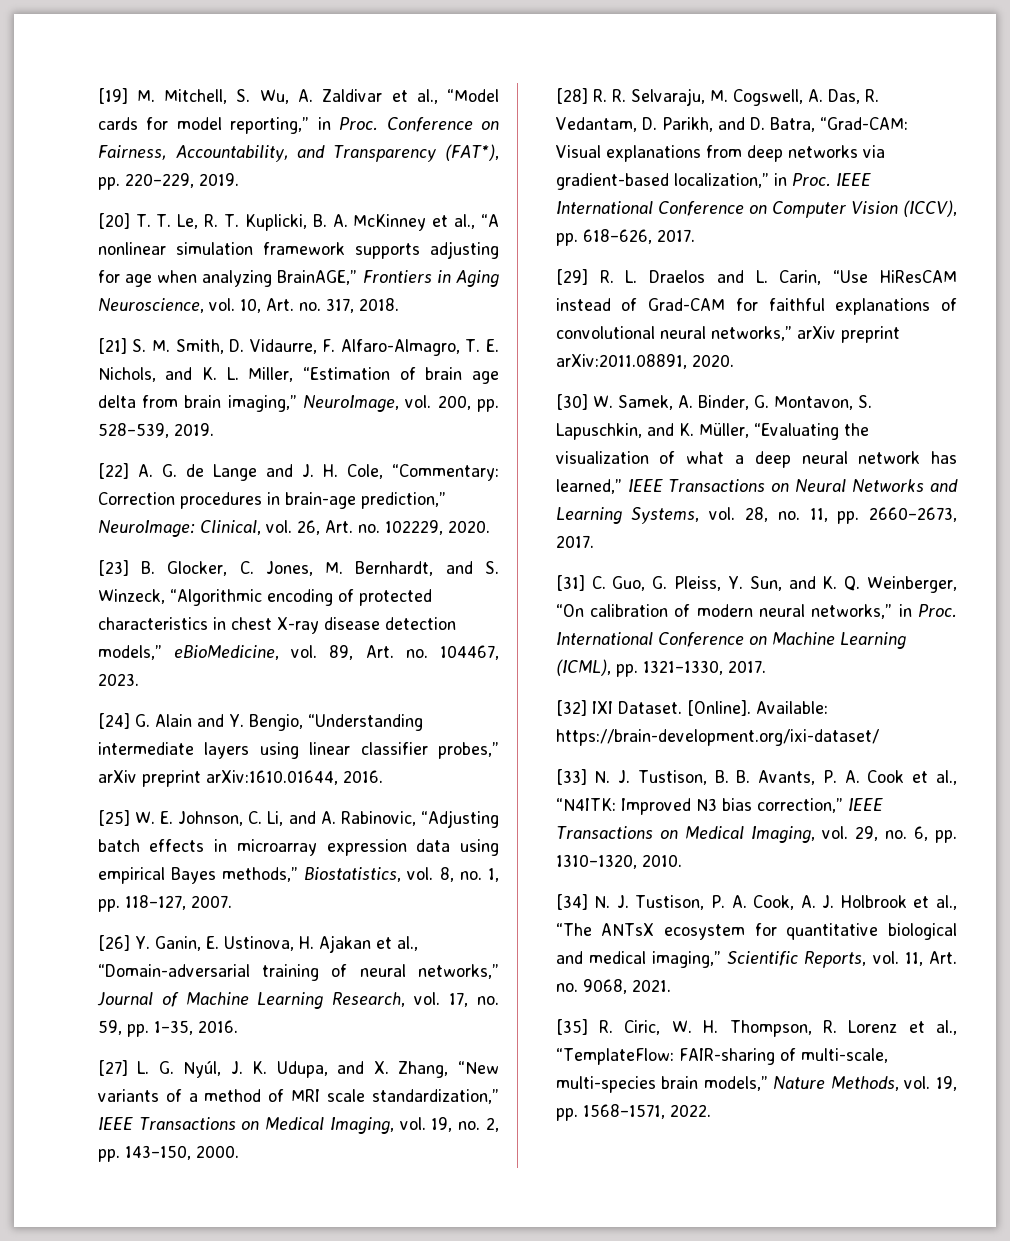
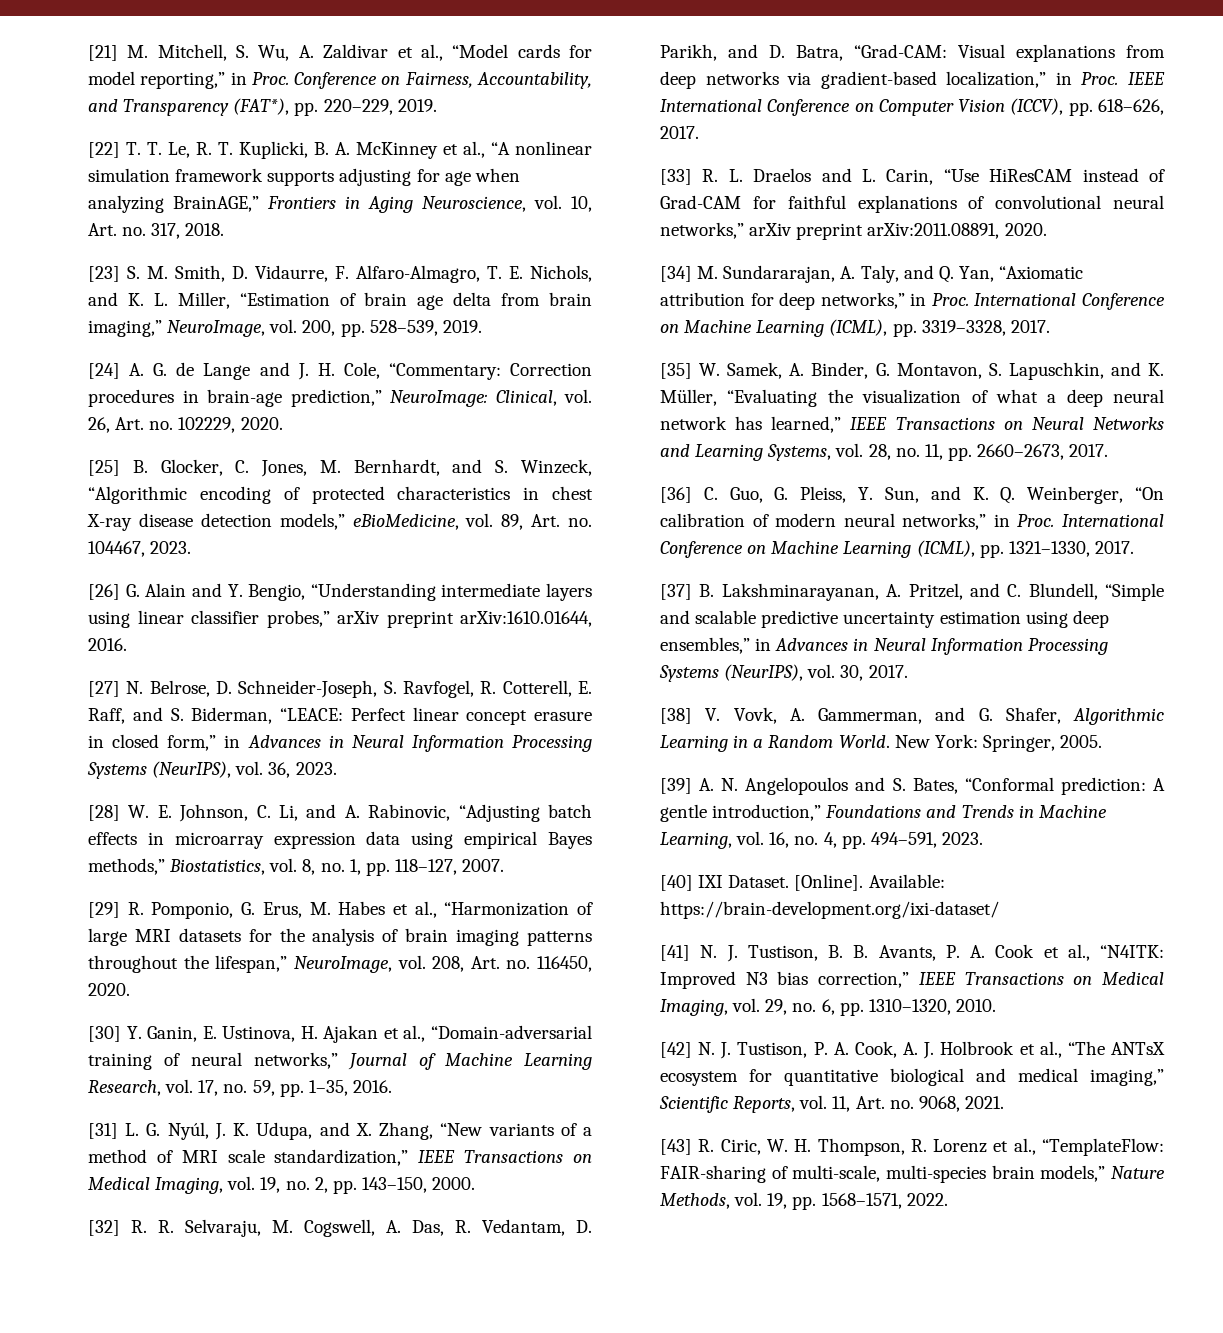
[97,88,128,104] [19] -> [87,45,118,61] [21]
[97,213,130,229] [20] -> [87,142,120,158] [22]
[97,338,127,354] [21] -> [87,266,120,282] [23]
[97,463,129,479] [22] -> [87,363,120,379] [24]
[97,560,129,576] [23] -> [87,460,120,476] [25]
[97,713,130,729] [24] -> [87,584,120,600] [26]
[97,810,130,826] [25] -> [87,680,592,698] [87,707,592,725] [87,734,592,752] [86,761,337,779] [87,805,120,821] [27] N. Belrose, D. Schneider-Joseph, S. Ravfogel, R. Cotterell, E. Raff, and S. Biderman, “LEACE: Perfect linear concept erasure in closed form,” in Advances in Neural Information Processing Systems (NeurIPS), vol. 36, 2023. // [28]
[97,935,130,951] [26] -> [87,901,593,919] [87,928,592,946] [87,955,592,973] [87,983,130,996] [87,1026,121,1042] [29] R. Pomponio, G. Erus, M. Habes et al., “Harmonization of large MRI datasets for the analysis of brain imaging patterns throughout the lifespan,” NeuroImage, vol. 208, Art. no. 116450, 2020. // [30]
[97,1060,128,1076] [27] -> [87,1123,118,1139] [31]
[555,88,588,104] [28] -> [87,1220,120,1236] [32]
[555,269,588,285] [29] -> [659,169,692,185] [33]
[555,394,588,410] [30] -> [659,265,1084,283] [659,292,1165,310] [659,319,1050,337] [659,363,692,379] [34] M. Sundararajan, A. Taly, and Q. Yan, “Axiomatic attribution for deep networks,” in Proc. International Conference on Machine Learning (ICML), pp. 3319–3328, 2017. // [35]
[555,575,585,591] [31] -> [659,487,692,503] [36]
[555,700,587,716] [32] -> [659,583,1164,601] [659,610,1109,628] [659,637,1108,655] [658,664,908,682] [659,707,1164,725] [659,734,1103,752] [659,777,1165,795] [659,804,1107,822] [659,831,983,849] [659,875,693,891] [37] B. Lakshminarayanan, A. Pritzel, and C. Blundell, “Simple and scalable predictive uncertainty estimation using deep ensembles,” in Advances in Neural Information Processing Systems (NeurIPS), vol. 30, 2017. // [38] V. Vovk, A. Gammerman, and G. Shafer, Algorithmic Learning in a Random World. New York: Springer, 2005. // [39] A. N. Angelopoulos and S. Bates, “Conformal prediction: A gentle introduction,” Foundations and Trends in Machine Learning, vol. 16, no. 4, pp. 494–591, 2023. // [40]
[555,769,587,785] [33] -> [659,945,690,961] [41]
[555,894,588,910] [34] -> [659,1042,692,1058] [42]
[555,1019,588,1035] [35] -> [659,1139,692,1155] [43]

